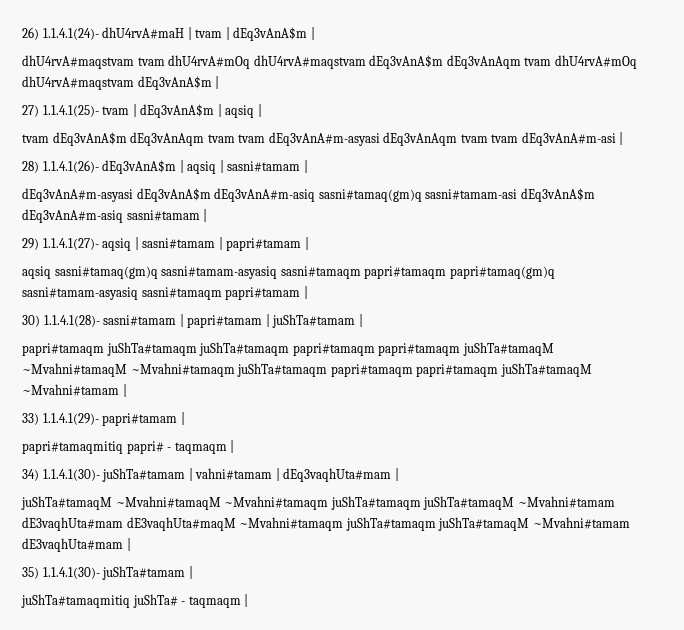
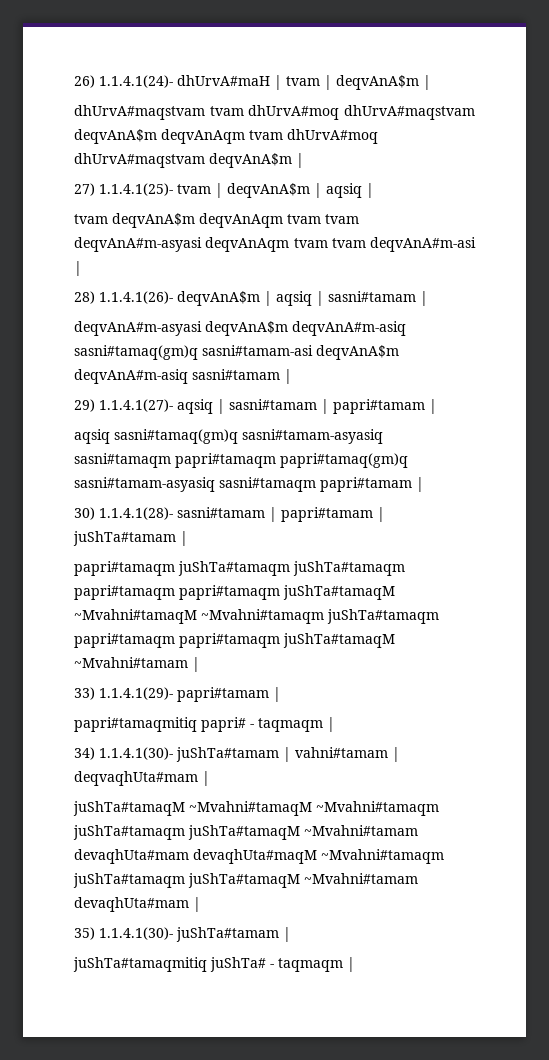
[102,27,185,39] dhU4rvA#maH -> [177,75,270,86] dhUrvA#maH
[233,27,315,41] [22,55,637,69] [22,76,212,90] dEq3vAnA$m | // dhU4rvA#maqstvam tvam dhU4rvA#mOq dhU4rvA#maqstvam dEq3vAnA$m dEq3vAnAqm tvam dhU4rvA#mOq dhU4rvA#maqstvam dEq3vAnA$m -> [336,75,431,90] [74,105,475,120] [74,129,378,144] [74,153,292,168] deqvAnA$m | // dhUrvA#maqstvam tvam dhUrvA#moq dhUrvA#maqstvam deqvAnA$m deqvAnAqm tvam dhUrvA#moq dhUrvA#maqstvam deqvAnA$m
[140,104,215,118] dEq3vAnA$m -> [227,183,310,198] deqvAnA$m
[52,132,616,146] dEq3vAnA$m dEq3vAnAqm tvam tvam dEq3vAnA#m-asyasi dEq3vAnAqm tvam tvam dEq3vAnA#m-asi -> [112,213,359,228] [74,237,476,252] deqvAnA$m deqvAnAqm tvam tvam deqvAnA#m-asyasi deqvAnAqm tvam tvam deqvAnA#m-asi
[102,160,177,174] dEq3vAnA$m -> [177,291,260,306] deqvAnA$m
[22,188,595,202] [22,209,123,223] dEq3vAnA#m-asyasi dEq3vAnA$m dEq3vAnA#m-asiq sasni#tamaq(gm)q sasni#tamam-asi dEq3vAnA$m dEq3vAnA#m-asiq -> [74,321,406,336] [74,345,399,360] [74,369,188,384] deqvAnA#m-asyasi deqvAnA$m deqvAnA#m-asiq sasni#tamaq(gm)q sasni#tamam-asi deqvAnA$m deqvAnA#m-asiq
[283,468,392,482] dEq3vaqhUta#mam -> [74,771,198,786] deqvaqhUta#mam
[22,517,630,531] [22,538,123,552] dE3vaqhUta#mam dE3vaqhUta#maqM ~Mvahni#tamaqm juShTa#tamaqm juShTa#tamaqM ~Mvahni#tamam dE3vaqhUta#mam -> [74,849,444,864] [73,873,418,888] [74,897,189,912] devaqhUta#mam devaqhUta#maqM ~Mvahni#tamaqm juShTa#tamaqm juShTa#tamaqM ~Mvahni#tamam devaqhUta#mam

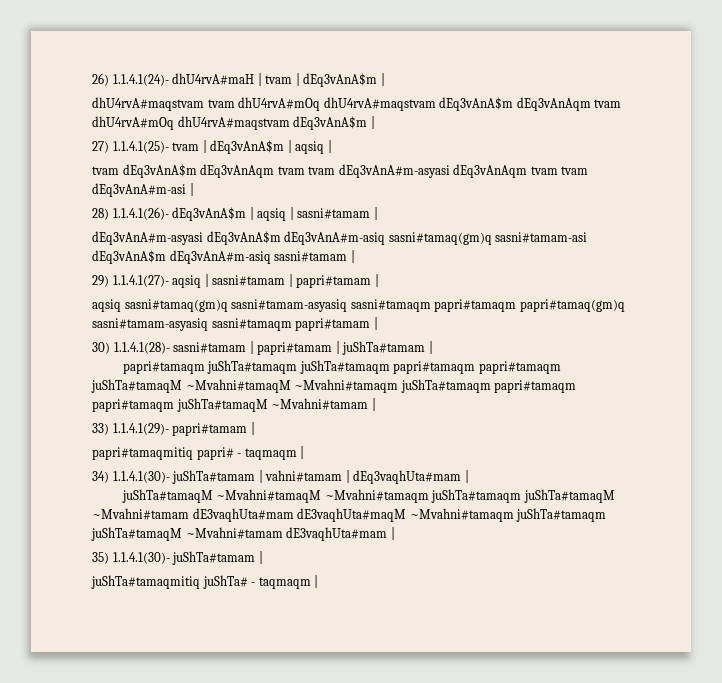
[177,75,270,86] dhUrvA#maH -> [172,73,255,85] dhU4rvA#maH
[336,75,431,90] [74,105,475,120] [74,129,378,144] [74,153,292,168] deqvAnA$m | // dhUrvA#maqstvam tvam dhUrvA#moq dhUrvA#maqstvam deqvAnA$m deqvAnAqm tvam dhUrvA#moq dhUrvA#maqstvam deqvAnA$m -> [303,73,385,87] [92,97,622,111] [92,116,368,130] dEq3vAnA$m | // dhU4rvA#maqstvam tvam dhU4rvA#mOq dhU4rvA#maqstvam dEq3vAnA$m dEq3vAnAqm tvam dhU4rvA#mOq dhU4rvA#maqstvam dEq3vAnA$m
[227,183,310,198] deqvAnA$m -> [210,140,285,154] dEq3vAnA$m
[112,213,359,228] [74,237,476,252] deqvAnA$m deqvAnAqm tvam tvam deqvAnA#m-asyasi deqvAnAqm tvam tvam deqvAnA#m-asi -> [122,164,589,178] [92,183,186,197] dEq3vAnA$m dEq3vAnAqm tvam tvam dEq3vAnA#m-asyasi dEq3vAnAqm tvam tvam dEq3vAnA#m-asi
[177,291,260,306] deqvAnA$m -> [172,207,247,221] dEq3vAnA$m
[74,321,406,336] [74,345,399,360] [74,369,188,384] deqvAnA#m-asyasi deqvAnA$m deqvAnA#m-asiq sasni#tamaq(gm)q sasni#tamam-asi deqvAnA$m deqvAnA#m-asiq -> [92,231,588,245] [92,250,271,264] dEq3vAnA#m-asyasi dEq3vAnA$m dEq3vAnA#m-asiq sasni#tamaq(gm)q sasni#tamam-asi dEq3vAnA$m dEq3vAnA#m-asiq
[74,771,198,786] deqvaqhUta#mam -> [353,470,462,484] dEq3vaqhUta#mam
[74,849,444,864] [73,873,418,888] [74,897,189,912] devaqhUta#mam devaqhUta#maqM ~Mvahni#tamaqm juShTa#tamaqm juShTa#tamaqM ~Mvahni#tamam devaqhUta#mam -> [192,508,607,522] [91,527,388,541] dE3vaqhUta#mam dE3vaqhUta#maqM ~Mvahni#tamaqm juShTa#tamaqm juShTa#tamaqM ~Mvahni#tamam dE3vaqhUta#mam

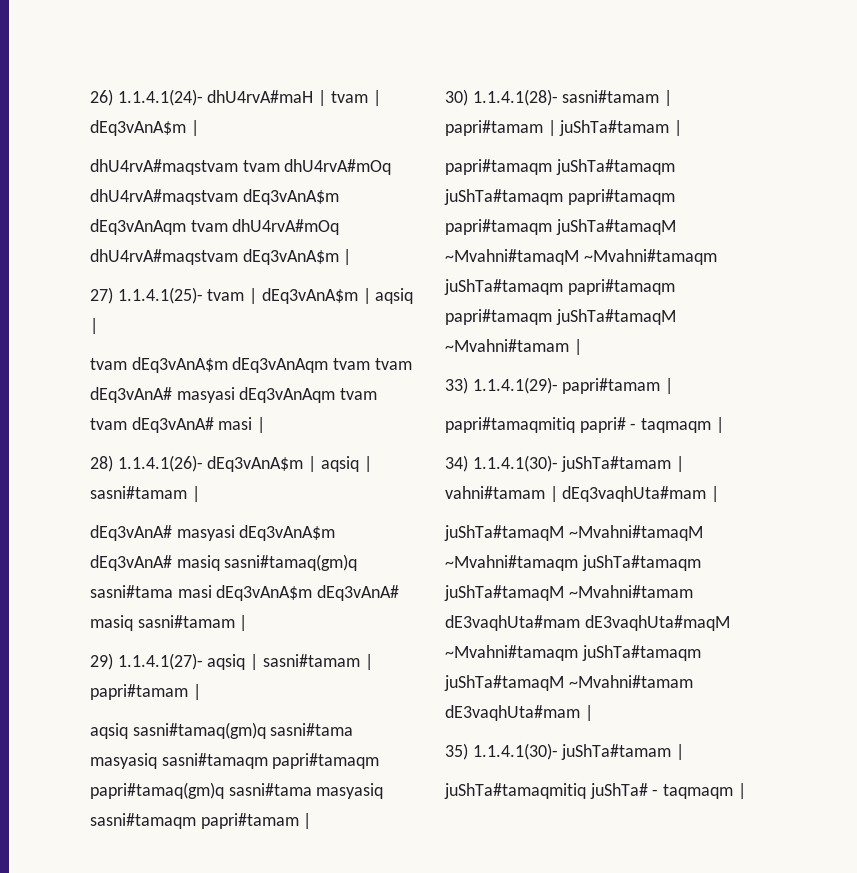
[338,164,589,178] [92,183,186,197] dEq3vAnA#m-asyasi dEq3vAnAqm tvam tvam dEq3vAnA#m-asi -> [90,387,378,403] [90,417,253,433] dEq3vAnA# masyasi dEq3vAnAqm tvam tvam dEq3vAnA# masi
[92,231,588,245] [92,250,271,264] dEq3vAnA#m-asyasi dEq3vAnA$m dEq3vAnA#m-asiq sasni#tamaq(gm)q sasni#tamam-asi dEq3vAnA$m dEq3vAnA#m-asiq -> [90,525,336,541] [90,554,358,571] [90,585,400,601] [90,615,133,631] dEq3vAnA# masyasi dEq3vAnA$m dEq3vAnA# masiq sasni#tamaq(gm)q sasni#tama masi dEq3vAnA$m dEq3vAnA# masiq
[231,299,348,312] sasni#tamam-asyasiq -> [270,723,354,736] [90,753,157,769] sasni#tama masyasiq
[92,318,208,331] sasni#tamam-asyasiq -> [228,783,384,799] sasni#tama masyasiq

